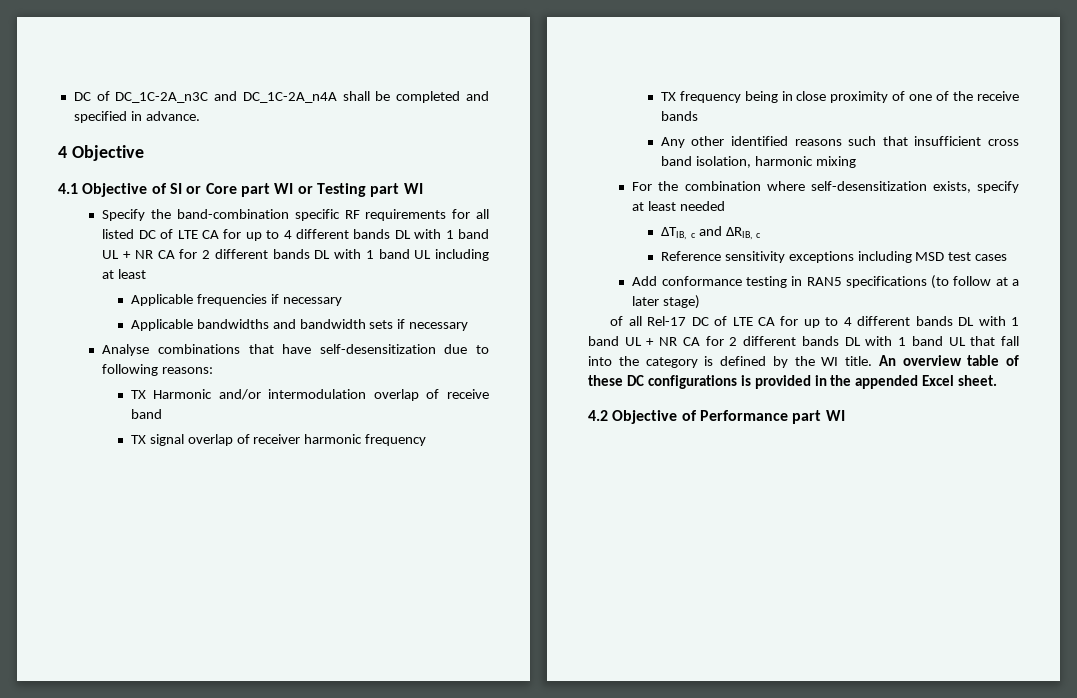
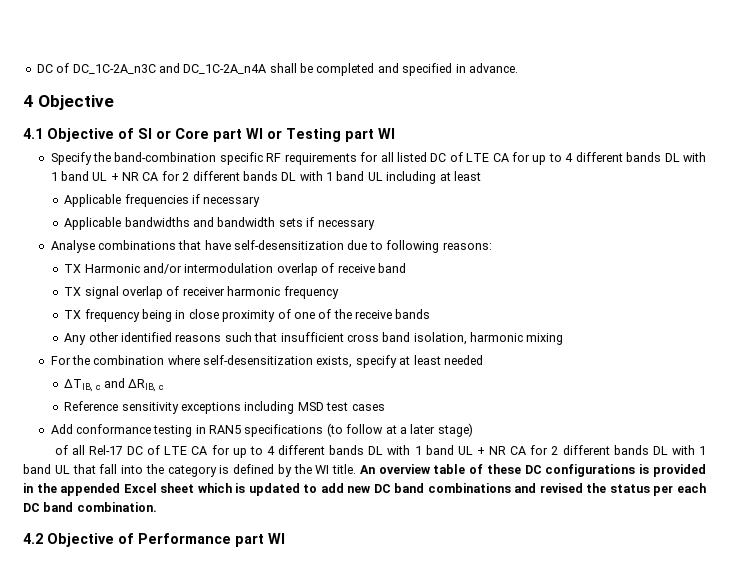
[958,375,998,386] sheet. -> [160,483,706,496] [23,502,157,512] sheet which is updated to add new DC band combinations and revised the status per each DC band combination.

